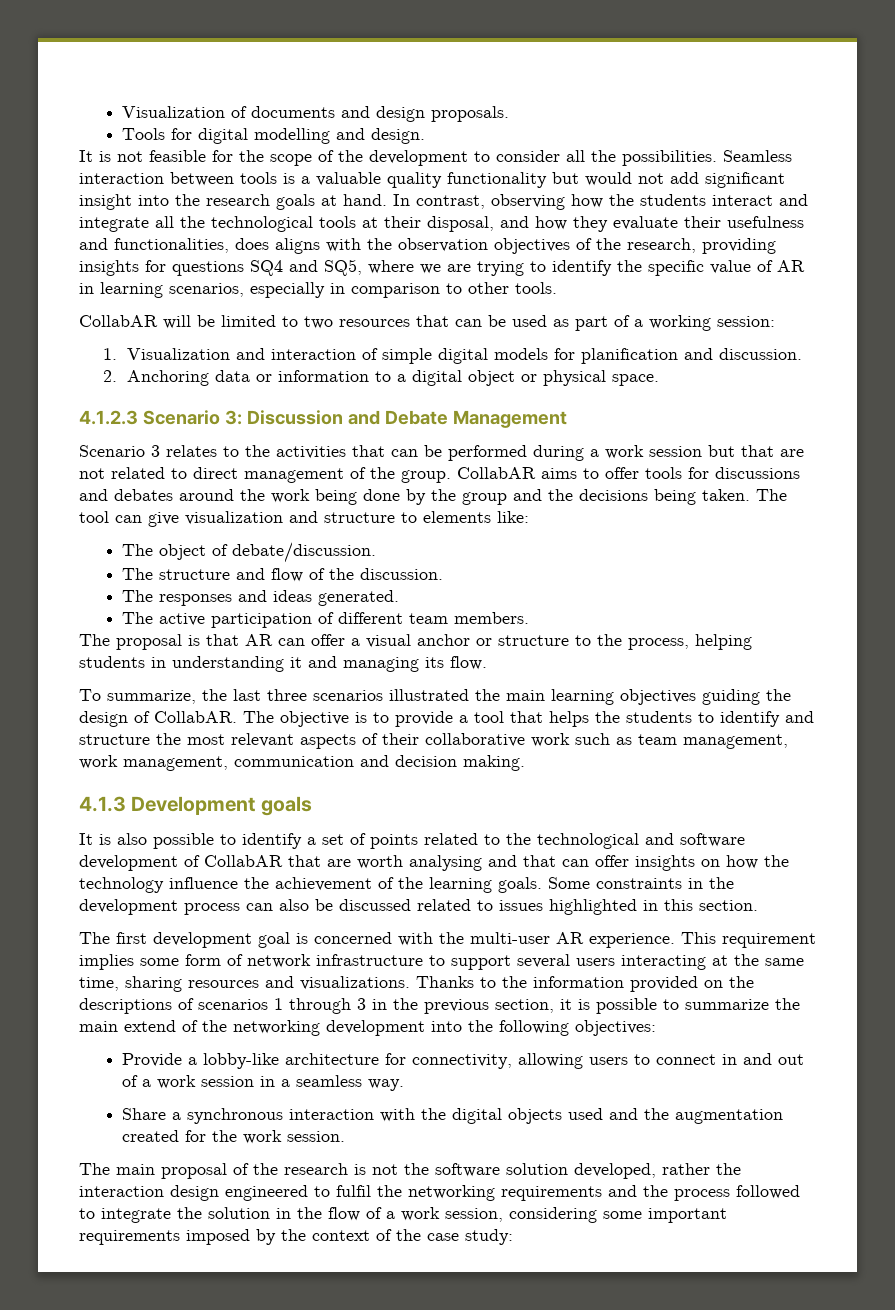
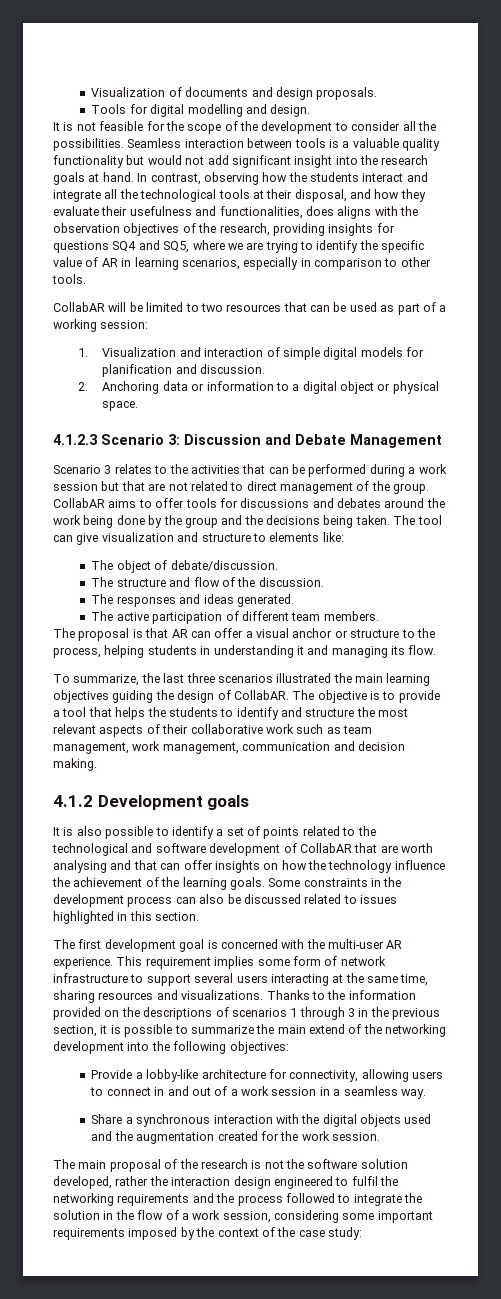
[79,796,126,812] 4.1.3 -> [53,795,93,807] 4.1.2

